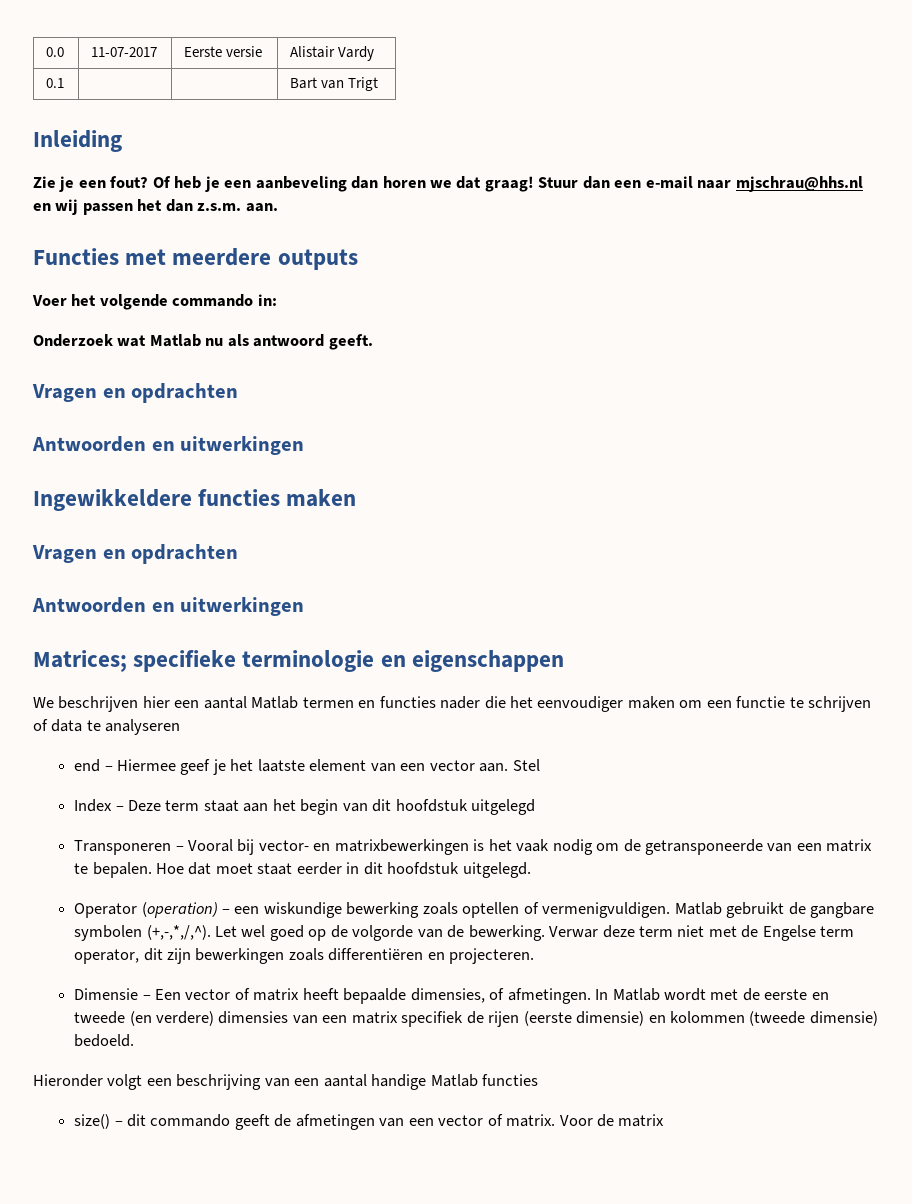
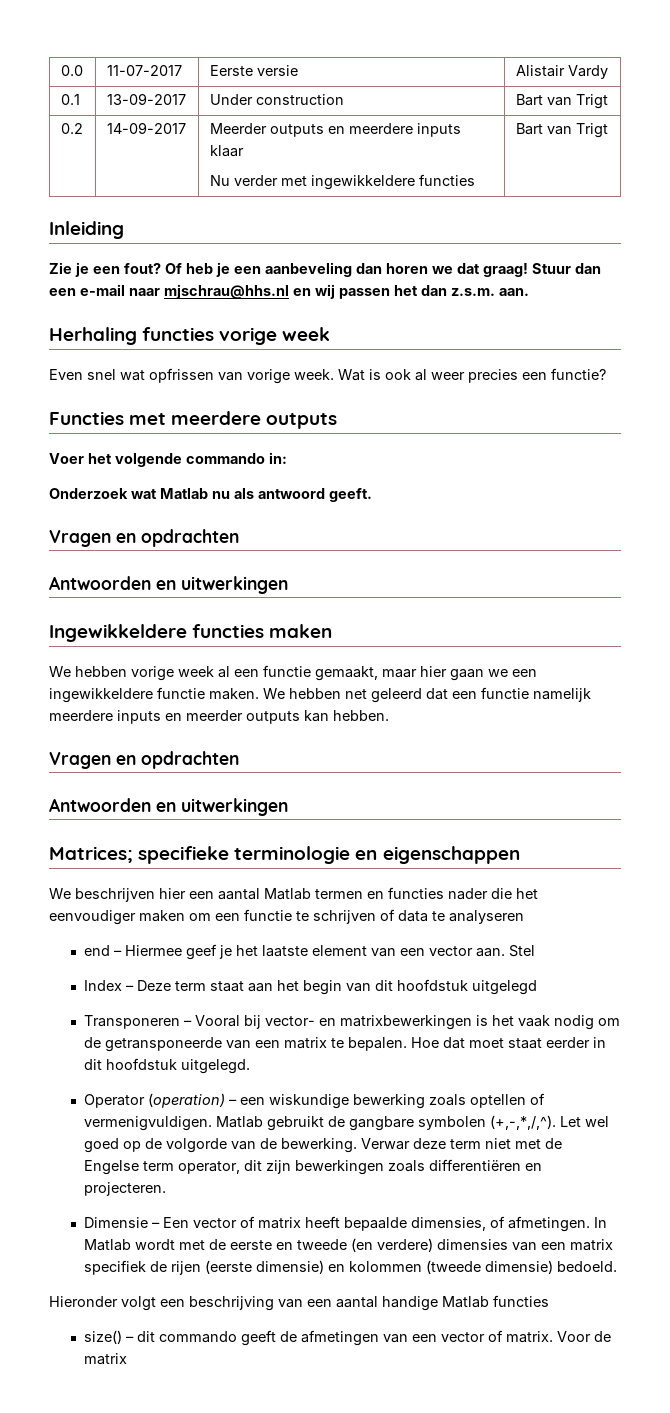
(65, 83) | -> [106,93,186,105] [209,94,344,105] [515,94,608,109] [60,123,83,134] [106,122,186,134] [209,123,461,137] [209,145,244,157] [209,174,475,190] 13-09-2017 | Under construction | Bart van Trigt // 0.2 | 14-09-2017 | Meerder outputs en meerdere inputs klaar // Nu verder met ingewikkeldere functies
(278, 207) none -> [49,327,331,345] [49,368,606,384] // Herhaling functies vorige week // Even snel wat opfrissen van vorige week. Wat is ook al weer precies een functie?
(357, 498) none -> [49,665,537,681] [49,687,591,703] [49,710,389,724] // We hebben vorige week al een functie gemaakt, maar hier gaan we een ingewikkeldere functie maken. We hebben net geleerd dat een functie namelijk meerdere inputs en meerder outputs kan hebben.

